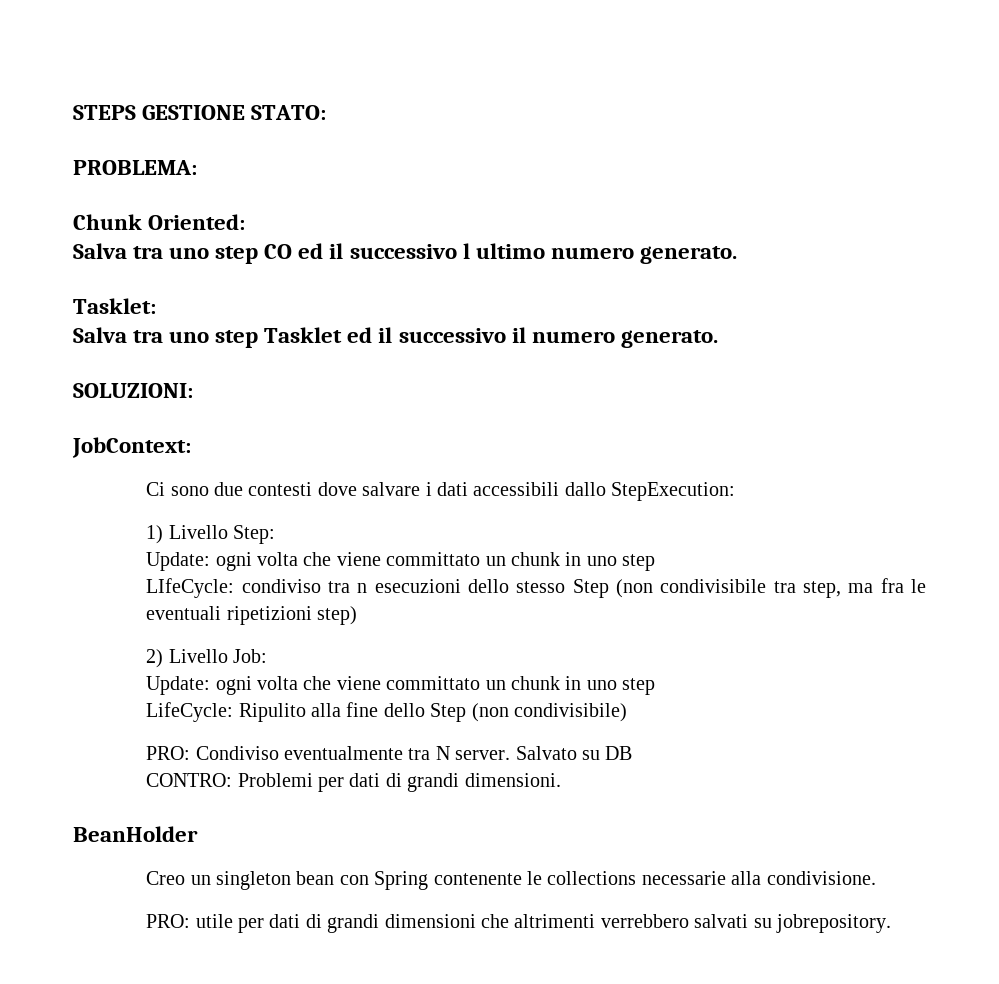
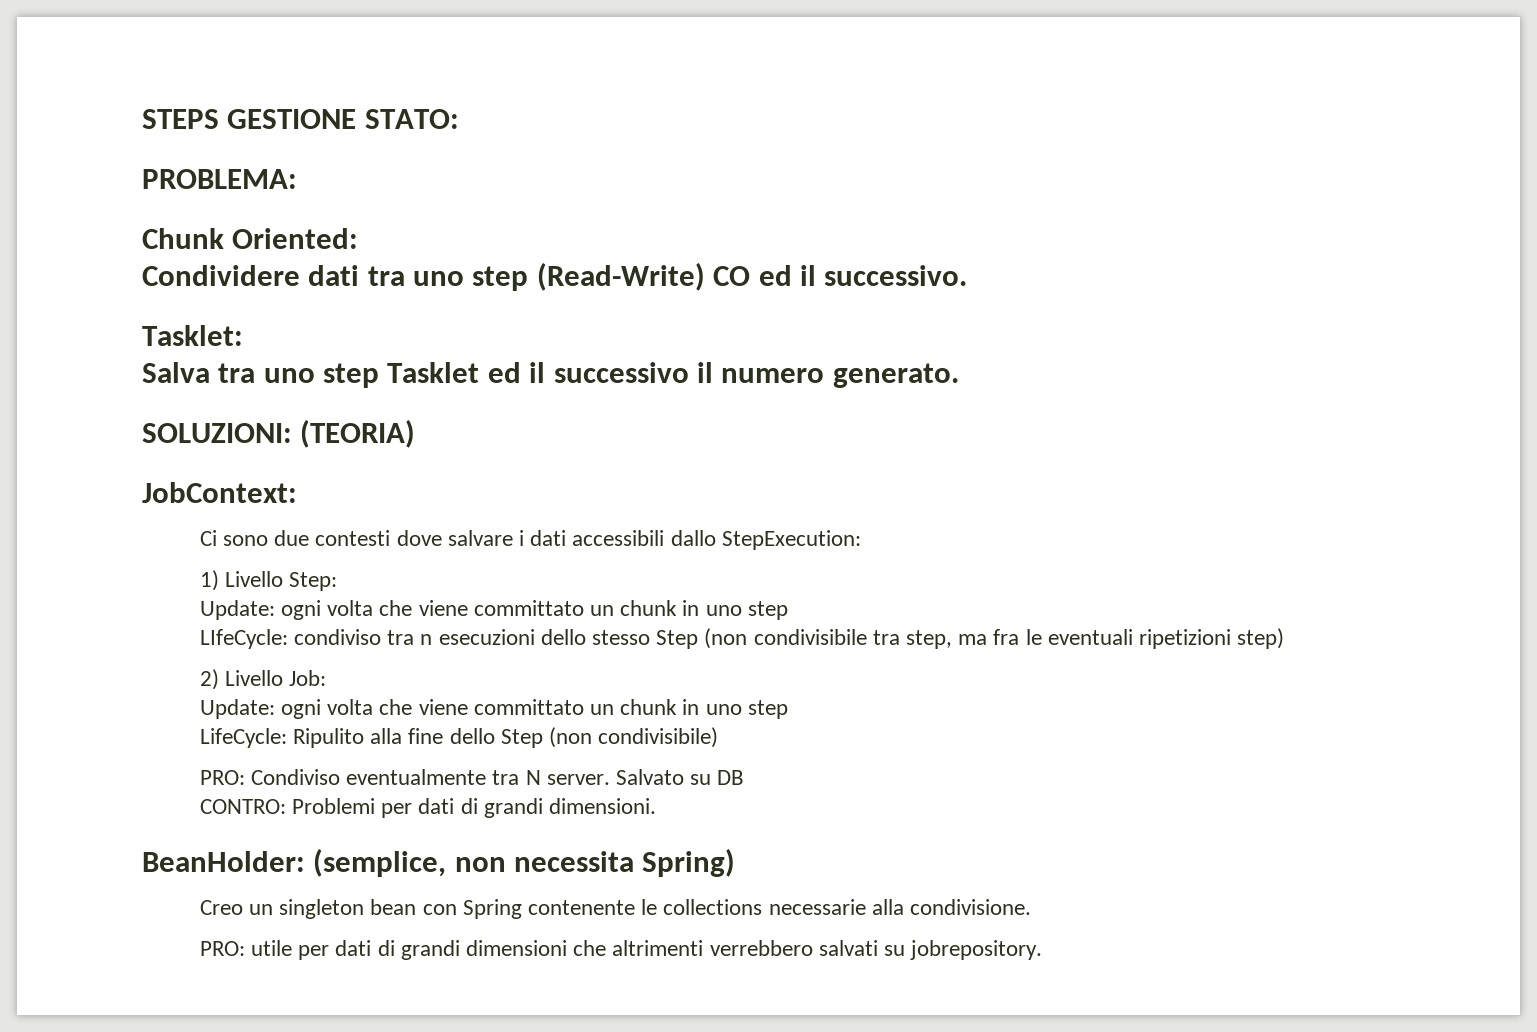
[73,243,259,264] Salva tra uno step -> [142,262,705,291] Condividere dati tra uno step (Read-Write)
[349,243,737,264] successivo l ultimo numero generato. -> [824,265,968,286] successivo.
(193, 390) none -> [300,419,416,448] (TEORIA)
[73,826,198,842] BeanHolder -> [142,848,736,877] BeanHolder: (semplice, non necessita Spring)

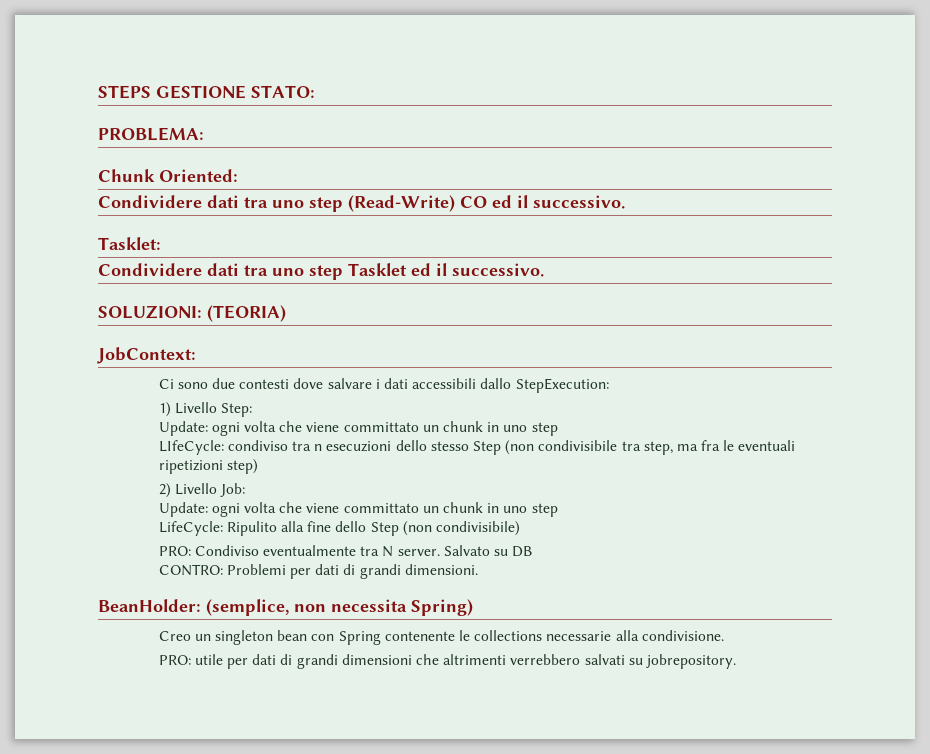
[142,362,210,383] Salva -> [98,263,239,276] Condividere dati
[553,362,959,388] successivo il numero generato. -> [452,263,544,277] successivo.

